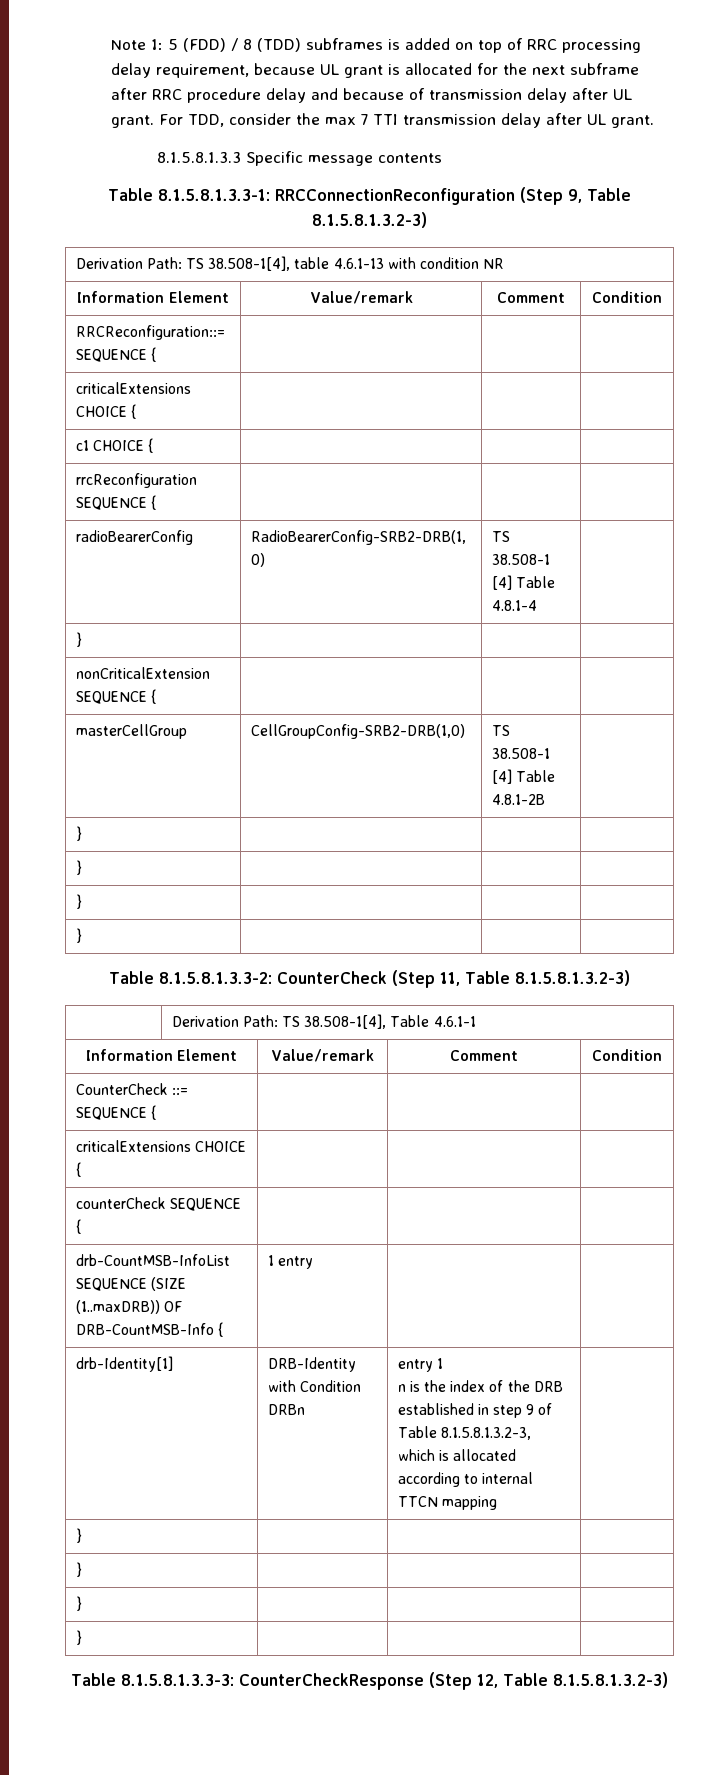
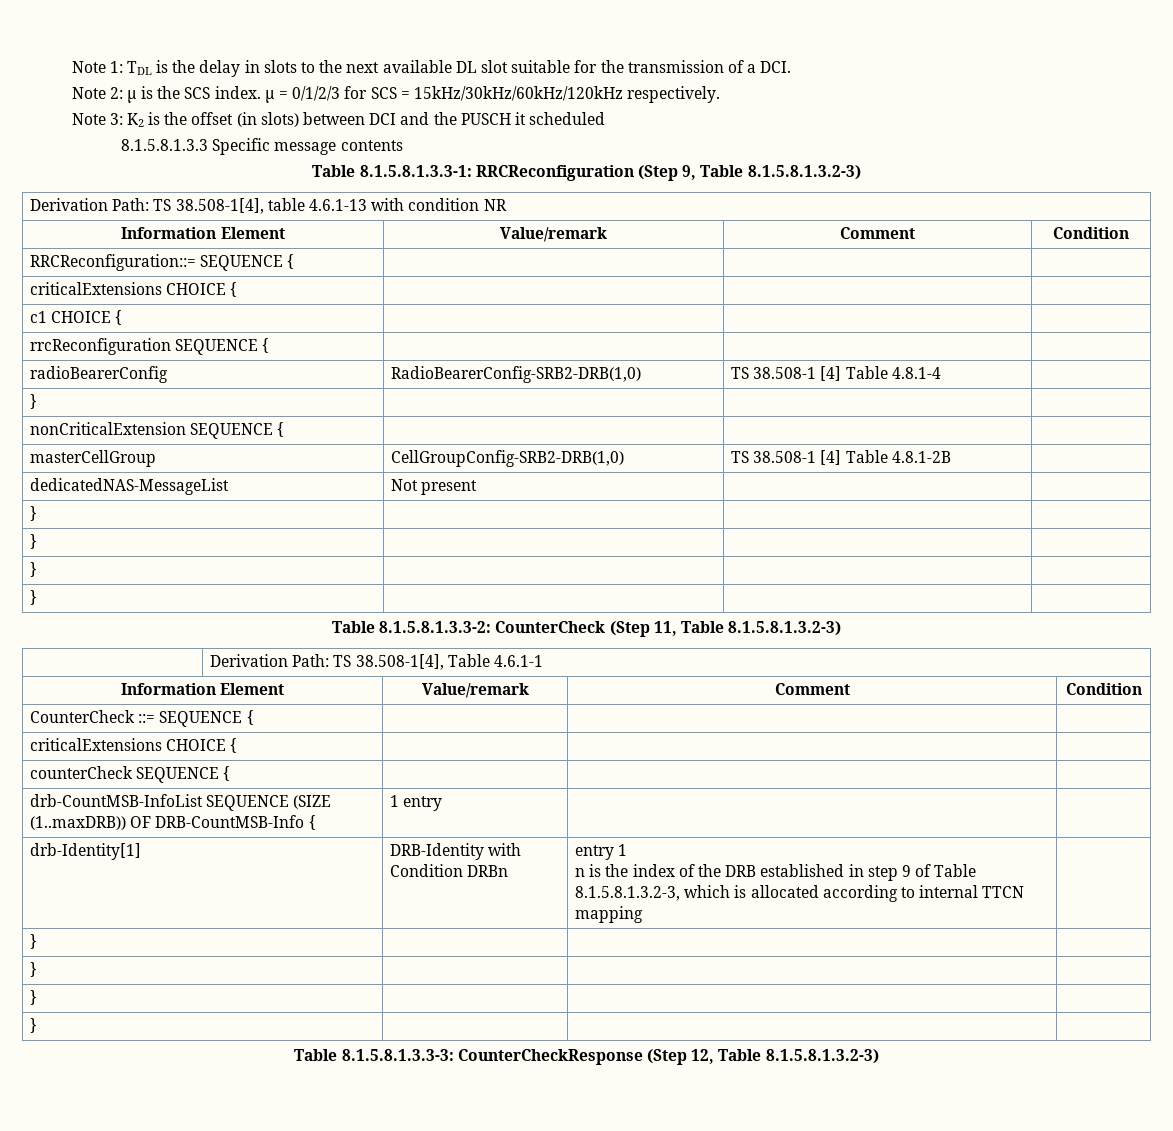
[167,38,641,53] [110,63,639,78] [110,88,632,103] [110,113,654,128] 5 (FDD) / 8 (TDD) subframes is added on top of RRC processing delay requirement, because UL grant is allocated for the next subframe after RRC procedure delay and because of transmission delay after UL grant. For TDD, consider the max 7 TTI transmission delay after UL grant. -> [126,60,792,77] [71,86,721,103] [71,112,606,127] TDL is the delay in slots to the next available DL slot suitable for the transmission of a DCI. // Note 2: μ is the SCS index. μ = 0/1/2/3 for SCS = 15kHz/30kHz/60kHz/120kHz respectively. // Note 3: K2 is the offset (in slots) between DCI and the PUSCH it scheduled
[274,188,515,205] RRCConnectionReconfiguration -> [475,165,634,181] RRCReconfiguration
(545, 799) none -> [30,478,230,495] [391,479,478,495] // dedicatedNAS-MessageList | Not present | |

